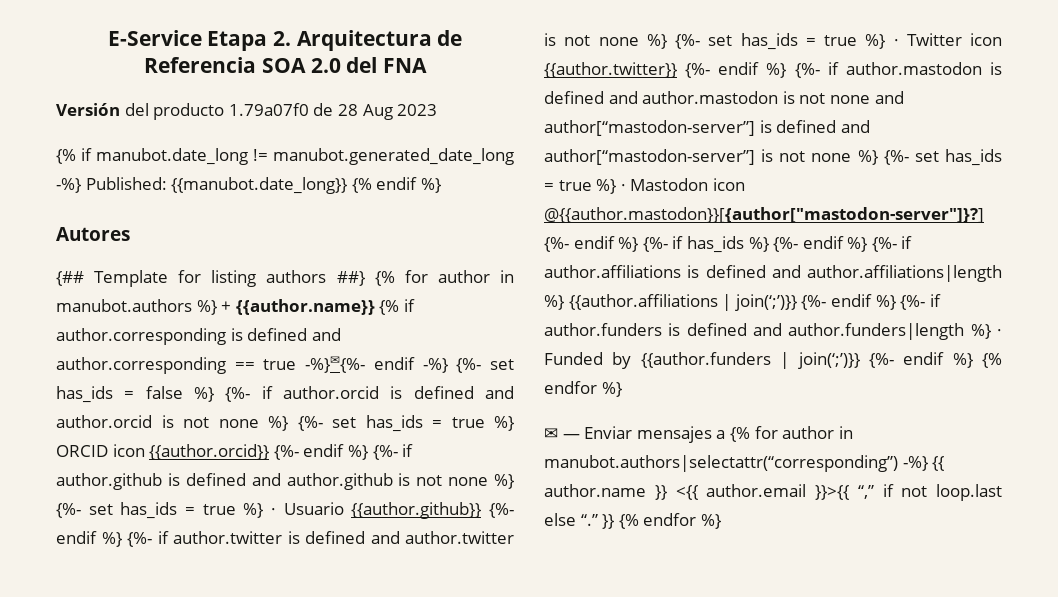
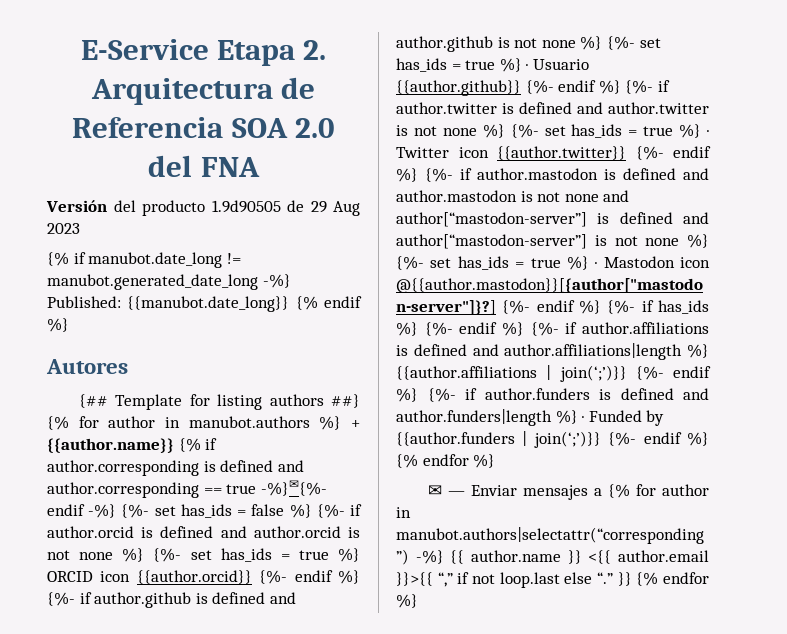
[228,103,358,116] 1.79a07f0 de 28 -> [211,200,327,213] 1.9d90505 de 29

